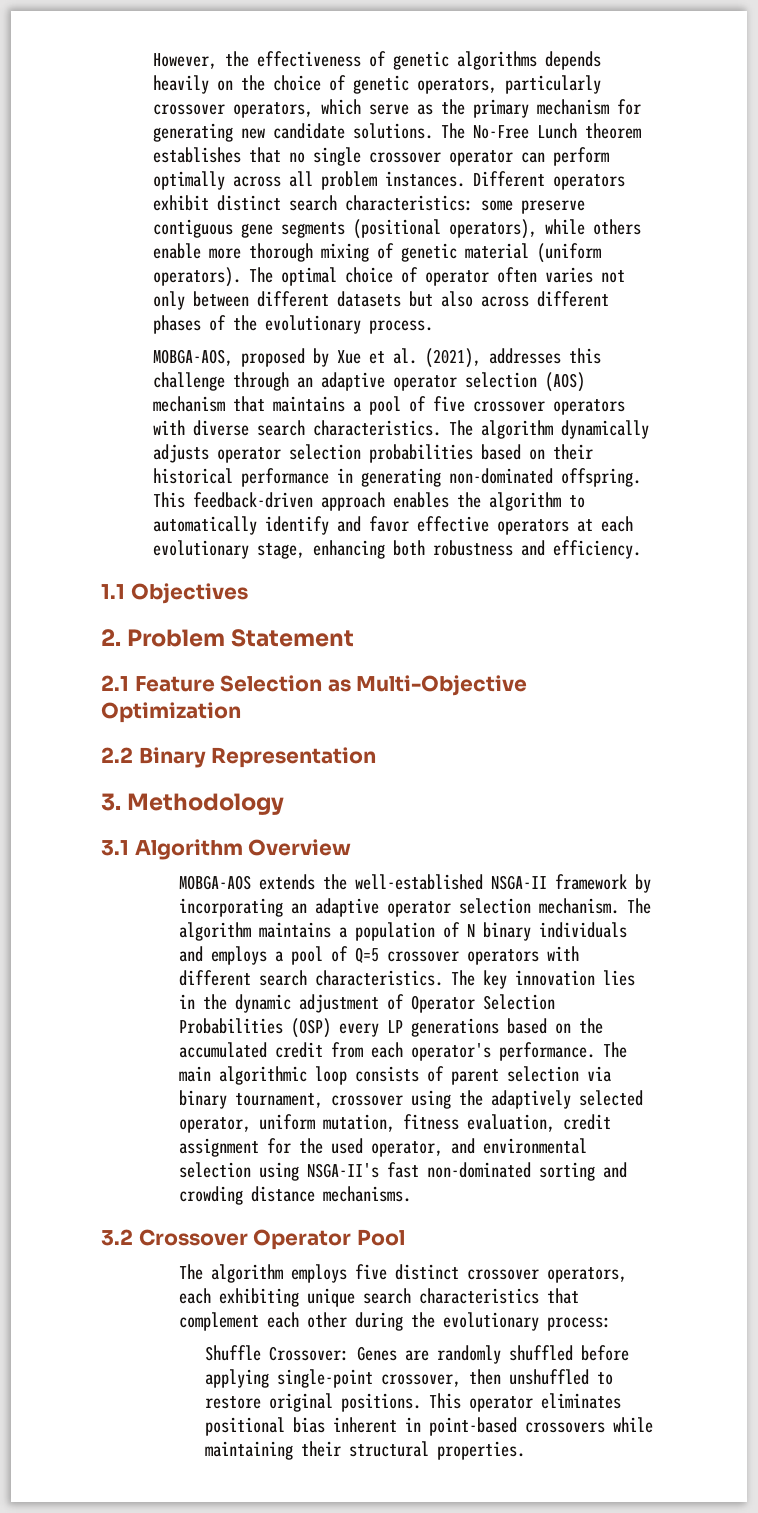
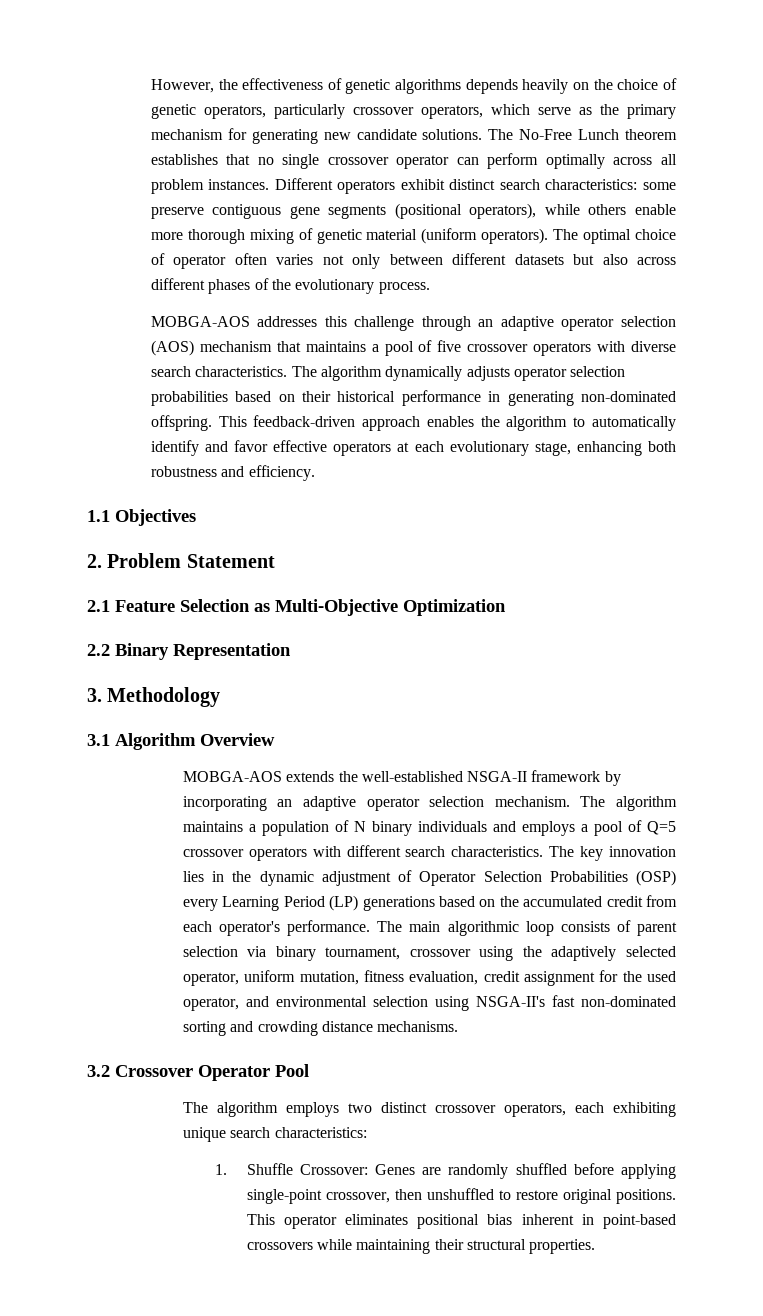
[153,348,482,368] MOBGA-AOS, proposed by Xue et al. (2021), -> [150,316,250,327] MOBGA-AOS
[387,1020,404,1033] LP -> [222,895,359,911] Learning Period (LP)
[355,1264,388,1280] five -> [347,1103,372,1113] two
[419,1288,580,1304] [179,1312,612,1331] characteristics that complement each other during the evolutionary process: // -> [274,1127,367,1138] [214,1164,227,1175] characteristics: // 1.

